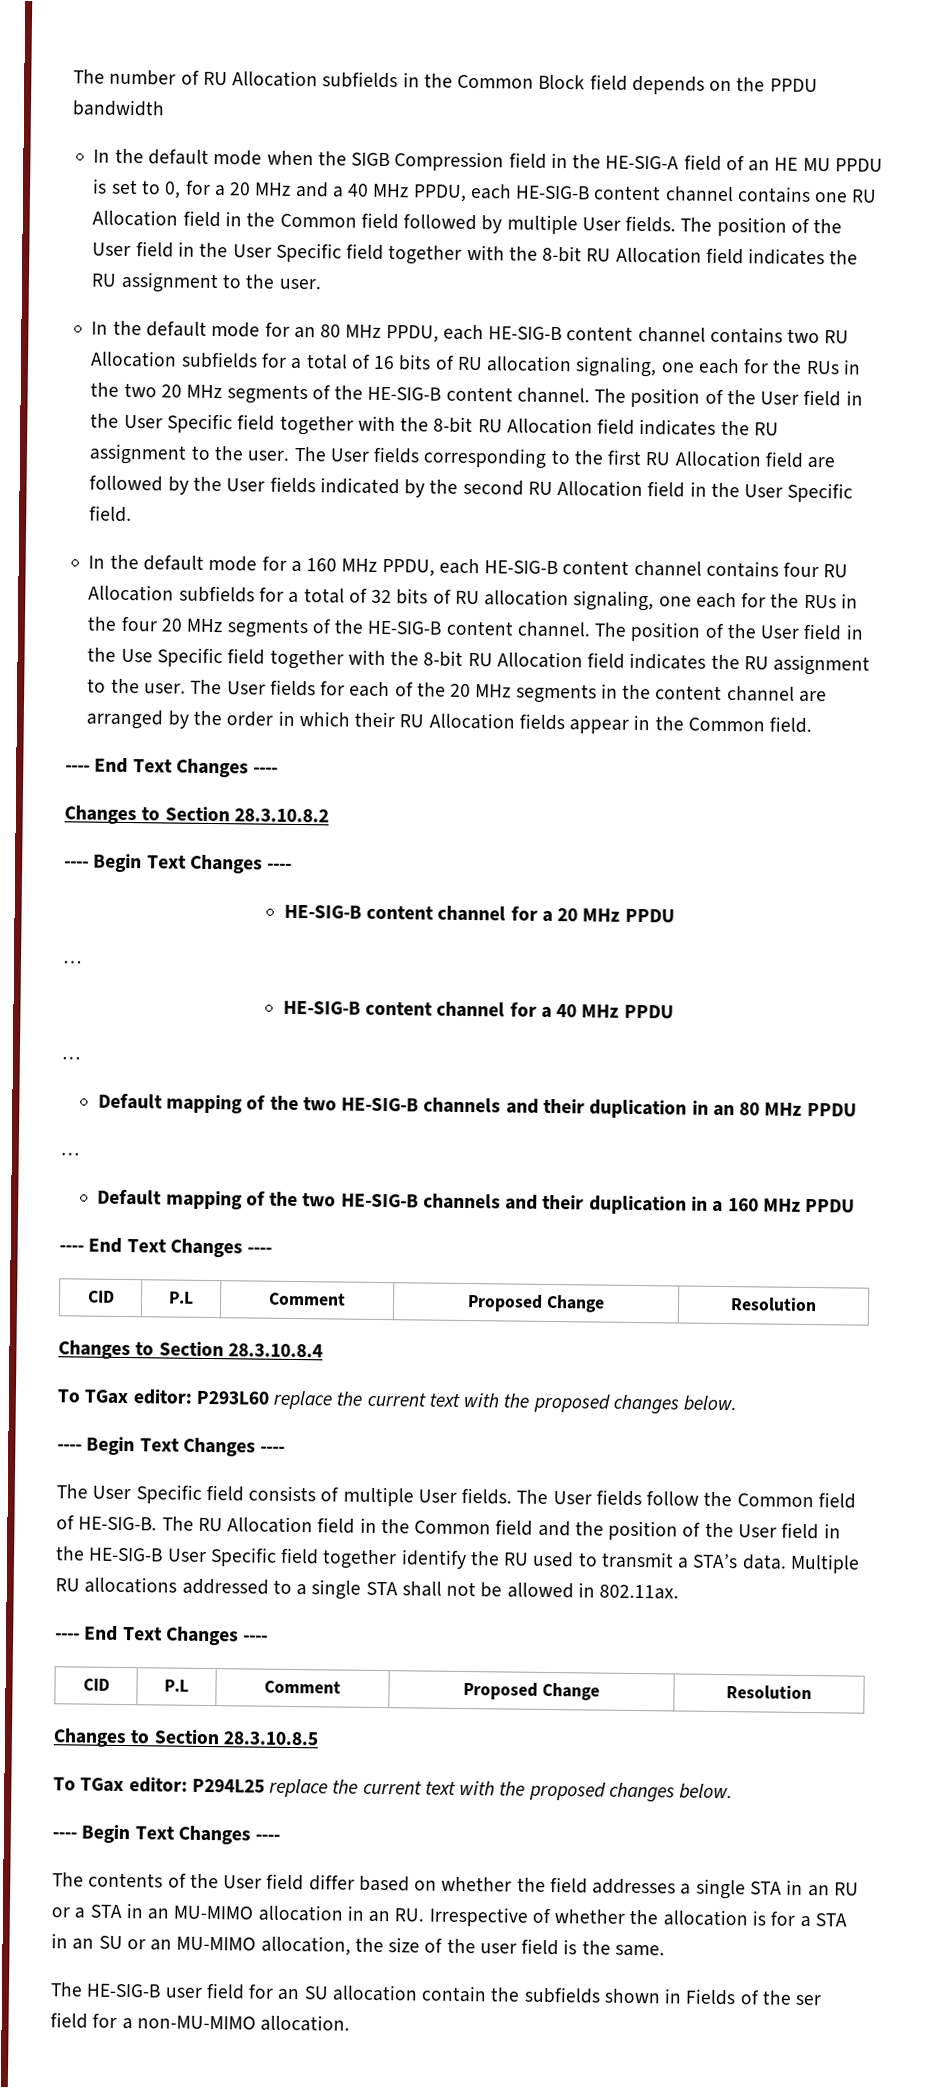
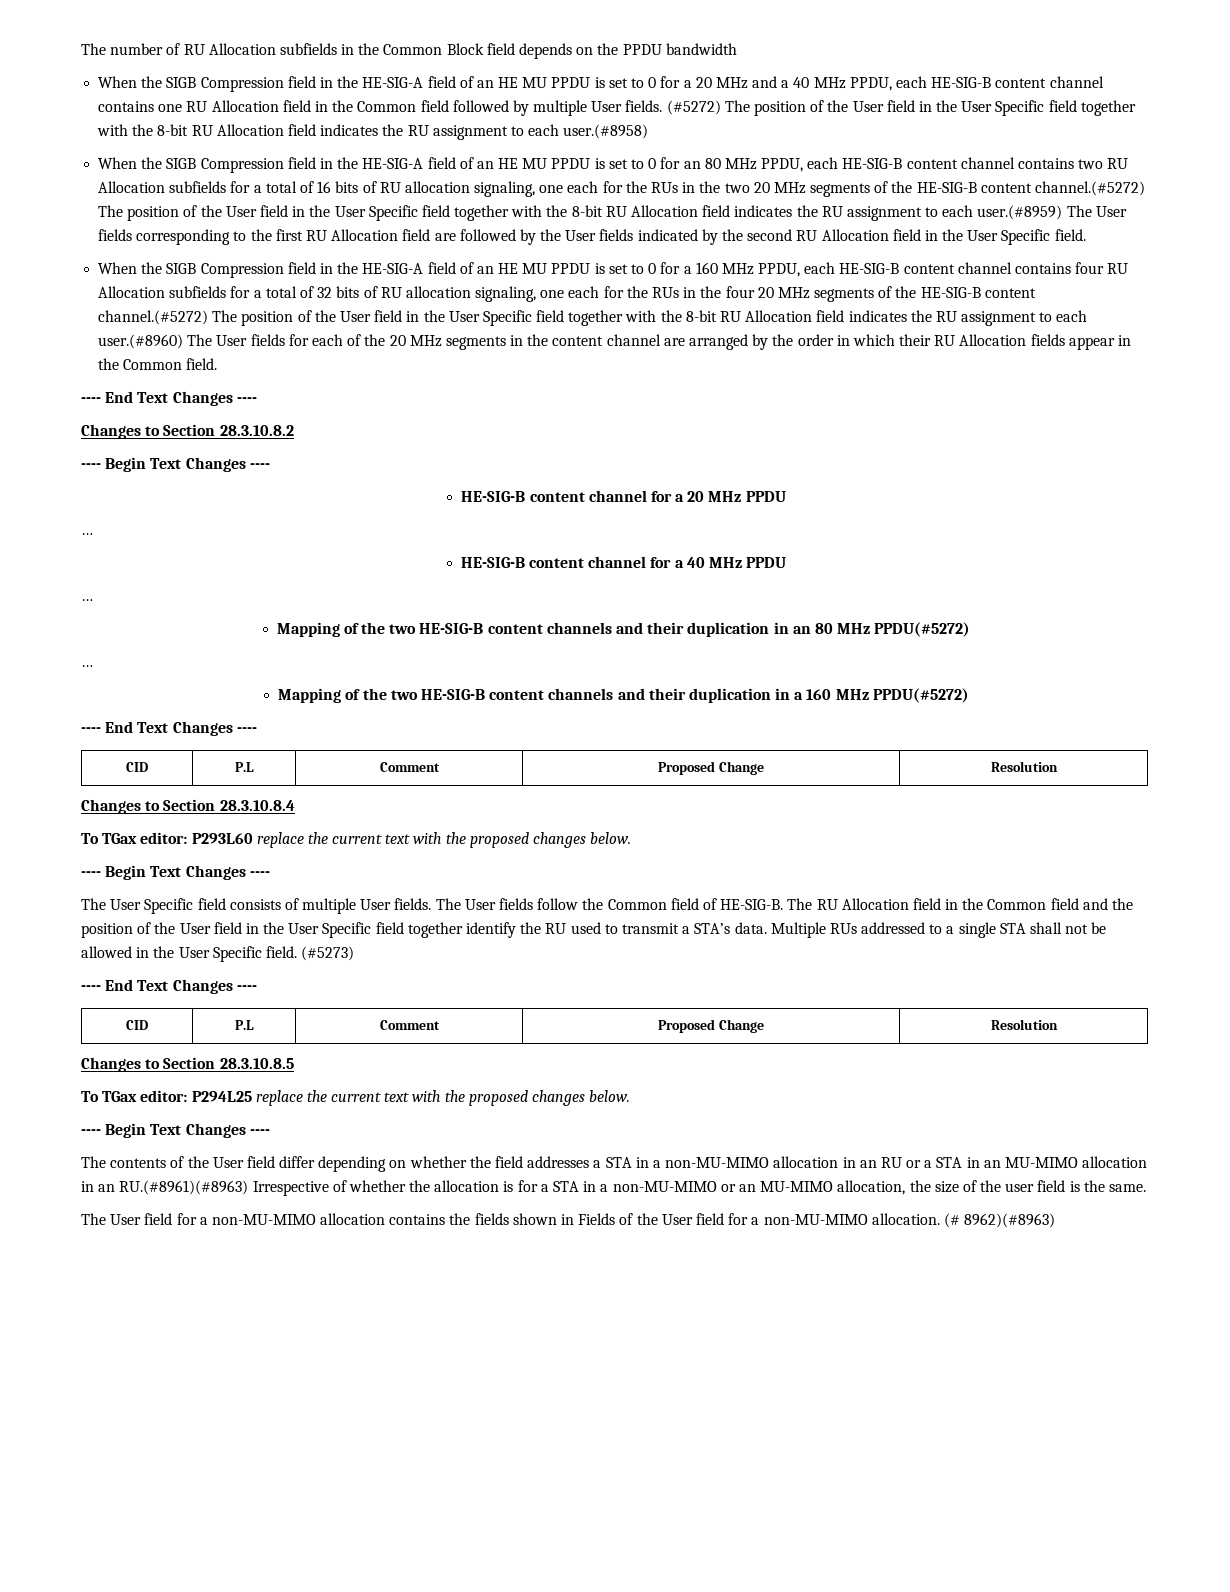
[93,148,314,166] In the default mode when -> [98,76,138,88] When
[164,181,182,199] 0, -> [648,77,657,88] 0
(677, 224) none -> [666,100,721,115] (#5272)
[245,274,321,290] [91,320,261,338] the user. // In the default mode -> [528,124,649,139] [98,157,657,173] each user.(#8958) // When the SIGB Compression field in the HE-SIG-A field of an HE MU PPDU is set to 0
[516,387,590,404] channel. -> [1035,181,1146,196] channel.(#5272)
[213,446,290,461] the user. -> [942,205,1063,220] each user.(#8959)
[88,554,258,572] In the default mode -> [98,262,657,278] When the SIGB Compression field in the HE-SIG-A field of an HE MU PPDU is set to 0
[516,621,863,642] [87,647,153,663] channel. The position of the User field in the Use -> [98,310,480,326] channel.(#5272) The position of the User field in the User
[110,678,186,694] the user. -> [1056,310,1088,322] [98,334,184,349] each user.(#8960)
[97,1092,420,1114] Default mapping of the two HE-SIG-B -> [276,622,543,637] Mapping of the two HE-SIG-B content
[806,1102,857,1117] [60,1152,79,1156] [97,1188,419,1210] PPDU // … // Default mapping of the two HE-SIG-B -> [874,622,971,637] [81,665,93,667] [278,688,545,703] PPDU(#5272) // … // Mapping of the two HE-SIG-B content
[805,1198,856,1213] PPDU -> [872,688,969,703] PPDU(#5272)
[88,1547,164,1562] HE-SIG-B -> (285, 928) none
[55,1576,178,1594] RU allocations -> [829,923,857,934] RUs
[599,1584,680,1600] 802.11ax. -> [153,946,355,962] the User Specific field. (#5273)
[358,1875,410,1892] based -> [318,1156,387,1172] depending
[695,1878,804,1900] single STA in -> [605,1156,856,1168] STA in a non-MU-MIMO allocation in
[394,1908,425,1922] RU. -> [119,1180,249,1195] RU.(#8961)(#8963)
[72,1935,123,1950] an SU -> [600,1181,717,1192] a non-MU-MIMO
[86,1983,601,2004] HE-SIG-B user field for an SU allocation contain the subfields -> [110,1213,509,1225] User field for a non-MU-MIMO allocation contains the fields
[795,1994,822,2006] ser -> [661,1214,693,1225] User
(351, 2023) none -> [943,1213,1056,1228] (# 8962)(#8963)

